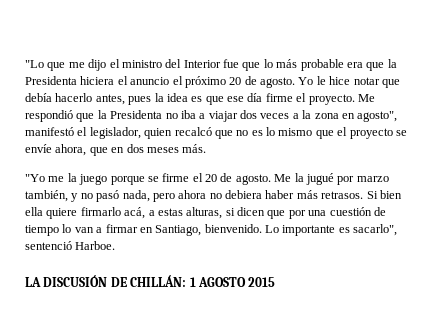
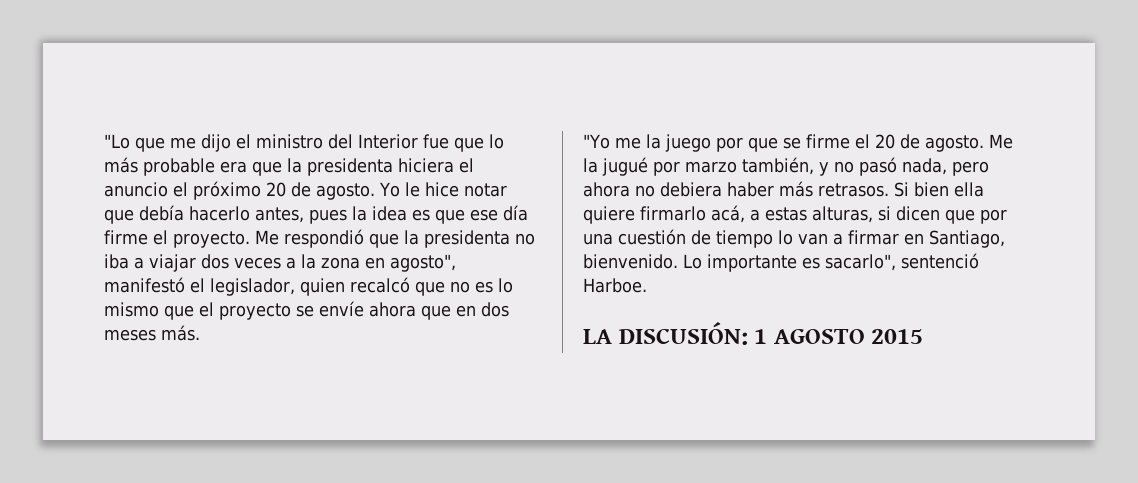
[25,76,77,85] Presidenta -> [307,158,393,176] presidenta
[110,110,163,119] Presidenta -> [424,230,510,248] presidenta
[55,144,87,156] ahora, -> [369,302,416,317] ahora
[110,176,145,185] porque -> [715,137,778,152] por que
[43,275,187,287] DISCUSIÓN DE CHILLÁN: -> [618,322,748,345] DISCUSIÓN:

